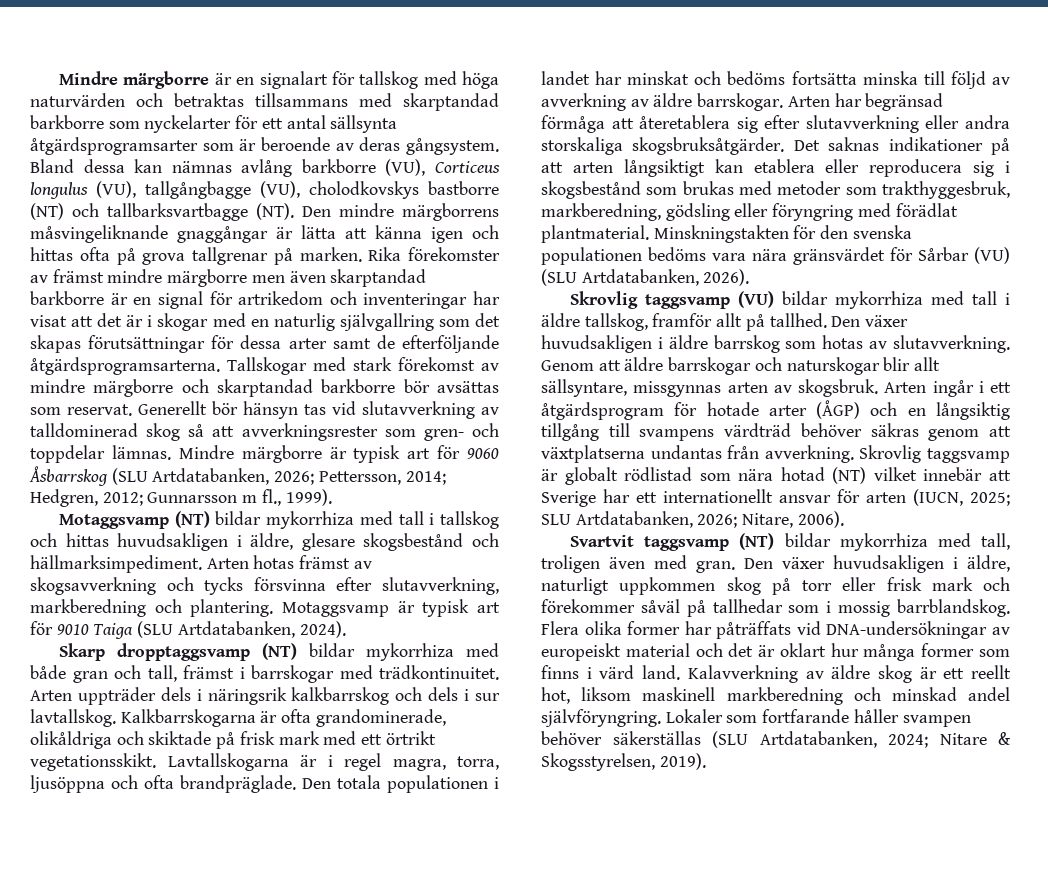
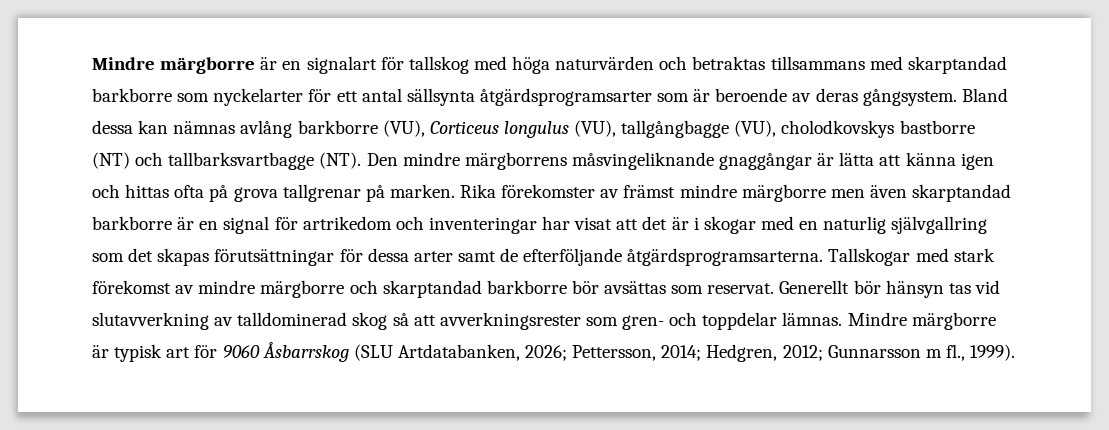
[58,511,500,529] [30,533,499,551] [30,555,372,573] [30,577,499,595] [30,599,501,617] [30,621,346,639] [58,643,500,661] [30,665,499,683] [30,687,501,705] [30,709,446,727] [30,731,436,749] [30,753,499,771] [30,775,499,793] [541,71,1010,89] [541,93,944,111] [541,115,1010,133] [541,137,1010,155] [541,159,1010,177] [541,181,1010,199] [541,203,958,221] [541,225,912,243] [541,247,1010,265] [541,269,750,286] [569,291,1010,309] [541,313,909,331] [541,335,1010,353] [541,357,941,375] [541,379,1011,397] [541,400,1010,420] [541,423,1011,441] [541,445,1010,463] [541,467,1011,485] [541,489,1010,507] [541,511,844,528] [569,533,1010,551] [541,555,1010,573] [541,577,1010,595] [541,599,1010,617] [541,621,1010,639] [541,643,1010,661] [541,665,1011,683] [541,687,1010,705] [541,709,971,727] [541,731,1011,748] [541,753,706,771] // Motaggsvamp (NT) bildar mykorrhiza med tall i tallskog och hittas huvudsakligen i äldre, glesare skogsbestånd och hällmarksimpediment. Arten hotas främst av skogsavverkning och tycks försvinna efter slutavverkning, markberedning och plantering. Motaggsvamp är typisk art för 9010 Taiga (SLU Artdatabanken, 2024). // Skarp dropptaggsvamp (NT) bildar mykorrhiza med både gran och tall, främst i barrskogar med trädkontinuitet. Arten uppträder dels i näringsrik kalkbarrskog och dels i sur lavtallskog. Kalkbarrskogarna är ofta grandominerade, olikåldriga och skiktade på frisk mark med ett örtrikt vegetationsskikt. Lavtallskogarna är i regel magra, torra, ljusöppna och ofta brandpräglade. Den totala populationen i landet har minskat och bedöms fortsätta minska till följd av avverkning av äldre barrskogar. Arten har begränsad förmåga att återetablera sig efter slutavverkning eller andra storskaliga skogsbruksåtgärder. Det saknas indikationer på att arten långsiktigt kan etablera eller reproducera sig i skogsbestånd som brukas med metoder som trakthyggesbruk, markberedning, gödsling eller föryngring med förädlat plantmaterial. Minskningstakten för den svenska populationen bedöms vara nära gränsvärdet för Sårbar (VU) (SLU Artdatabanken, 2026). // Skrovlig taggsvamp (VU) bildar mykorrhiza med tall i äldre tallskog, framför allt på tallhed. Den växer huvudsakligen i äldre barrskog som hotas av slutavverkning. Genom att äldre barrskogar och naturskogar blir allt sällsyntare, missgynnas arten av skogsbruk. Arten ingår i ett åtgärdsprogram för hotade arter (ÅGP) och en långsiktig tillgång till svampens värdträd behöver säkras genom att växtplatserna undantas från avverkning. Skrovlig taggsvamp är globalt rödlistad som nära hotad (NT) vilket innebär att Sverige har ett internationellt ansvar för arten (IUCN, 2025; SLU Artdatabanken, 2026; Nitare, 2006). // Svartvit taggsvamp (NT) bildar mykorrhiza med tall, troligen även med gran. Den växer huvudsakligen i äldre, naturligt uppkommen skog på torr eller frisk mark och förekommer såväl på tallhedar som i mossig barrblandskog. Flera olika former har påträffats vid DNA-undersökningar av europeiskt material och det är oklart hur många former som finns i värd land. Kalavverkning av äldre skog är ett reellt hot, liksom maskinell markberedning och minskad andel självföryngring. Lokaler som fortfarande håller svampen behöver säkerställas (SLU Artdatabanken, 2024; Nitare & Skogsstyrelsen, 2019). -> (1016, 352) none

